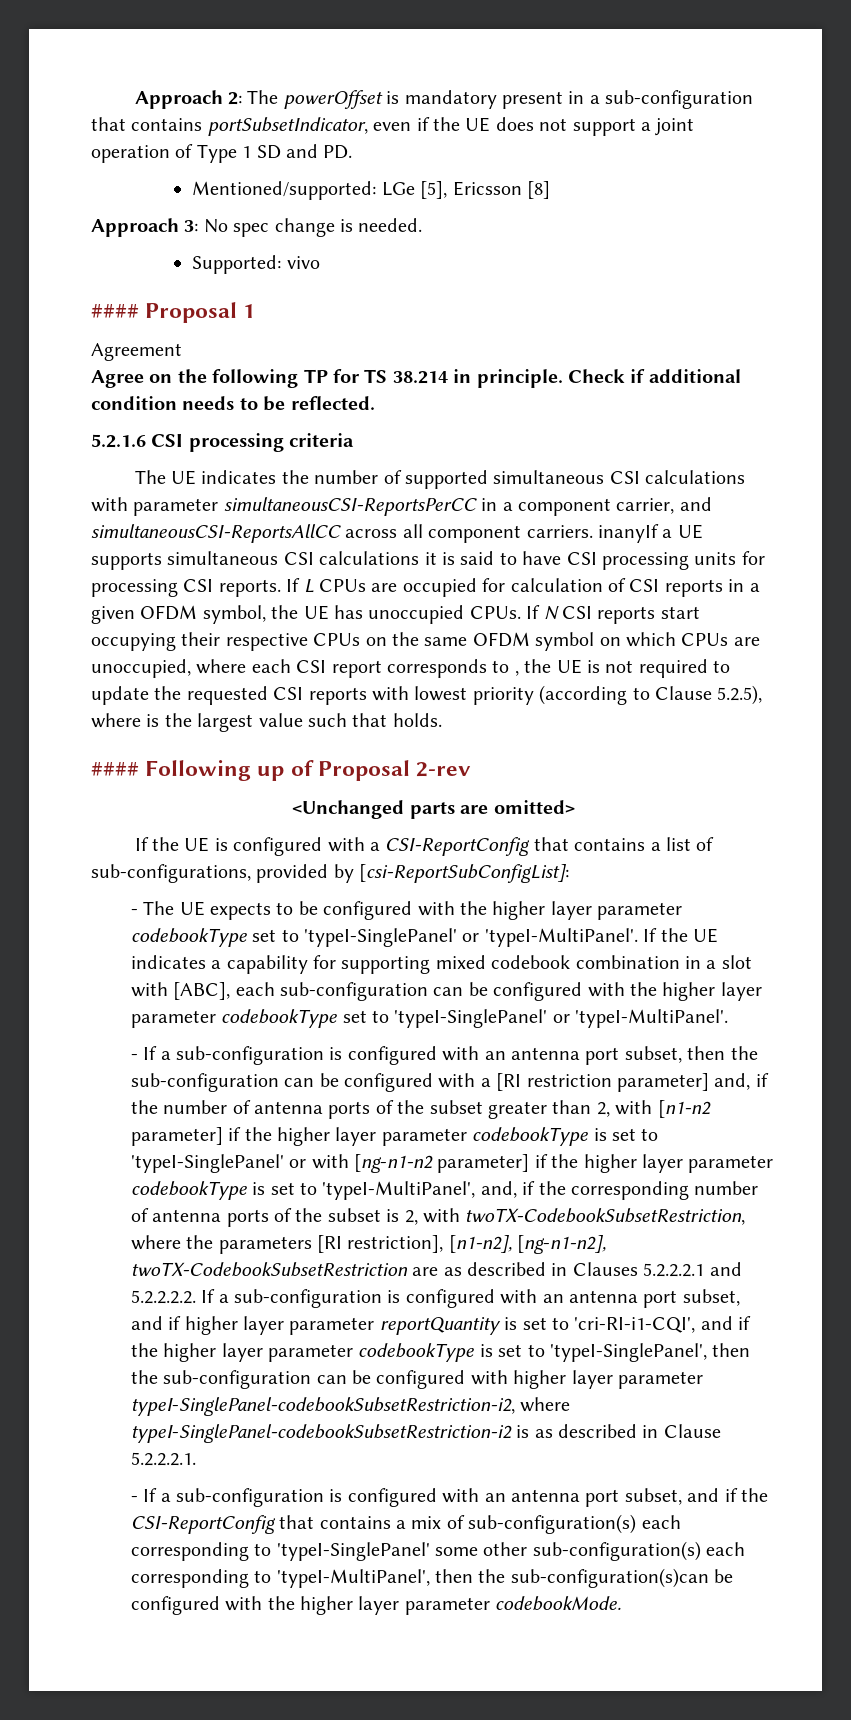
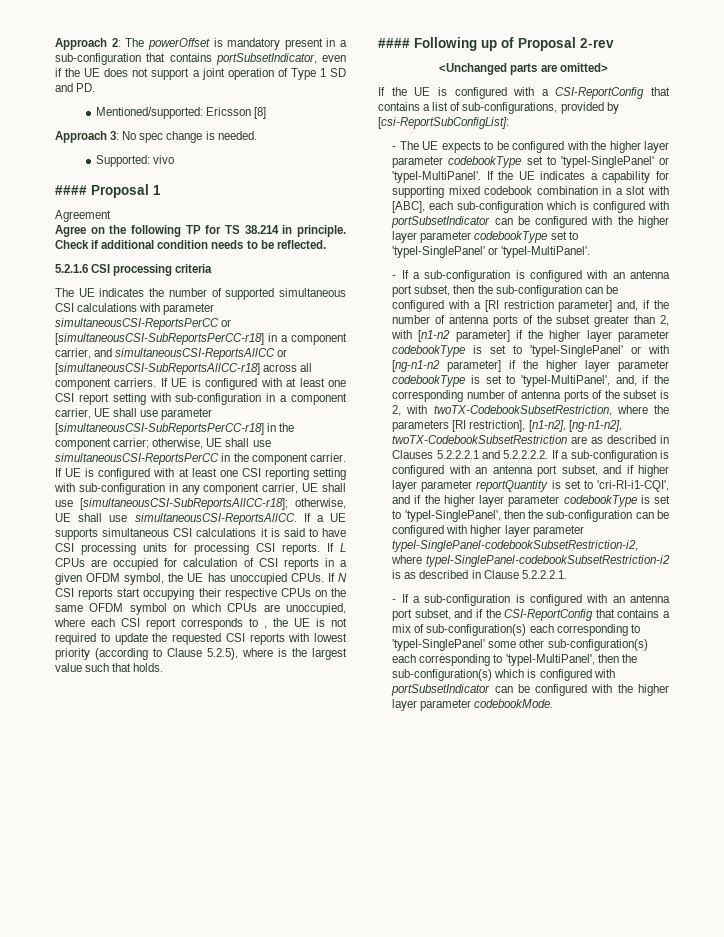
[381,181,448,199] LGe [5], -> (204, 113) none
(477, 506) none -> [221,319,232,327] [55,333,264,345] or [simultaneousCSI-SubReportsPerCC-r18]
(341, 533) none -> [277,349,288,357] [55,363,260,375] or [simultaneousCSI-SubReportsAllCC-r18]
[597,524,659,543] inanyIf -> [160,378,347,390] [55,393,347,405] [55,408,213,420] [55,423,295,435] [55,438,271,450] [55,453,346,465] [55,468,346,480] [54,483,346,495] [55,498,346,510] [55,513,311,525] If UE is configured with at least one CSI report setting with sub-configuration in a component carrier, UE shall use parameter [simultaneousCSI-SubReportsPerCC-r18] in the component carrier; otherwise, UE shall use simultaneousCSI-ReportsPerCC in the component carrier. If UE is configured with at least one CSI reporting setting with sub-configuration in any component carrier, UE shall use [simultaneousCSI-SubReportsAllCC-r18]; otherwise, UE shall use simultaneousCSI-ReportsAllCC. If
(428, 991) none -> [546,201,669,213] [391,216,491,228] which is configured with portSubsetIndicator
[510,1568,709,1588] sub-configuration(s)can -> [392,669,615,681] [391,684,513,696] sub-configuration(s) which is configured with portSubsetIndicator can

